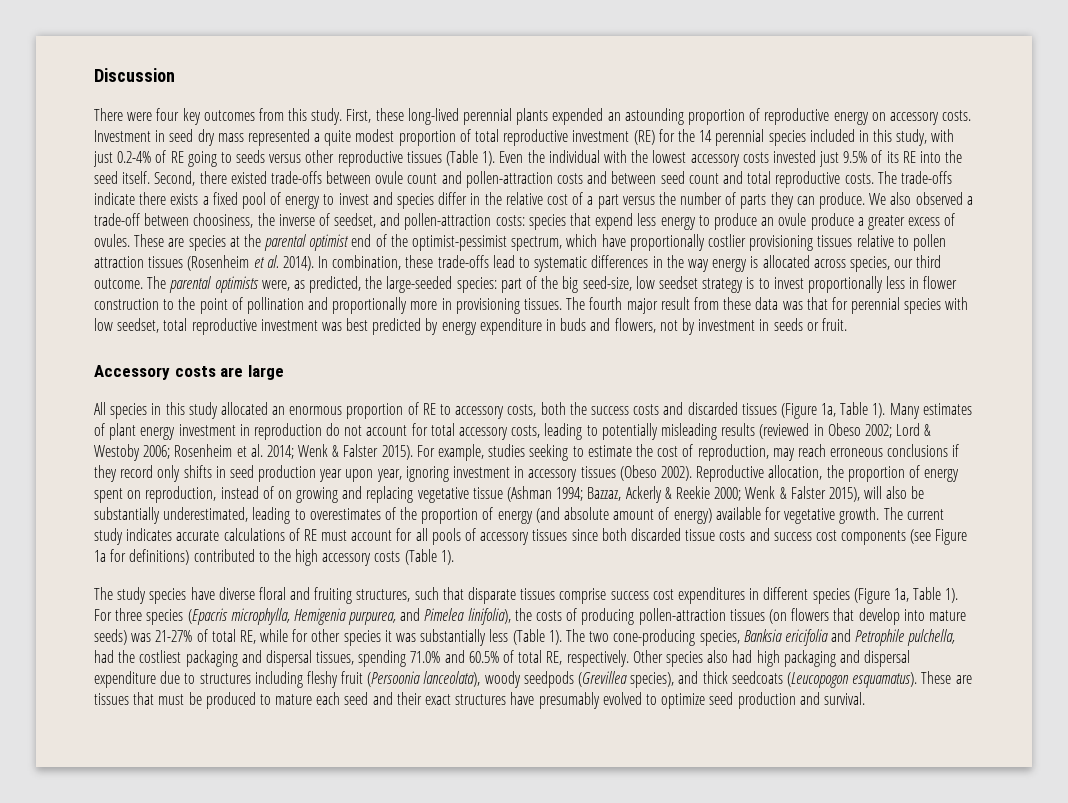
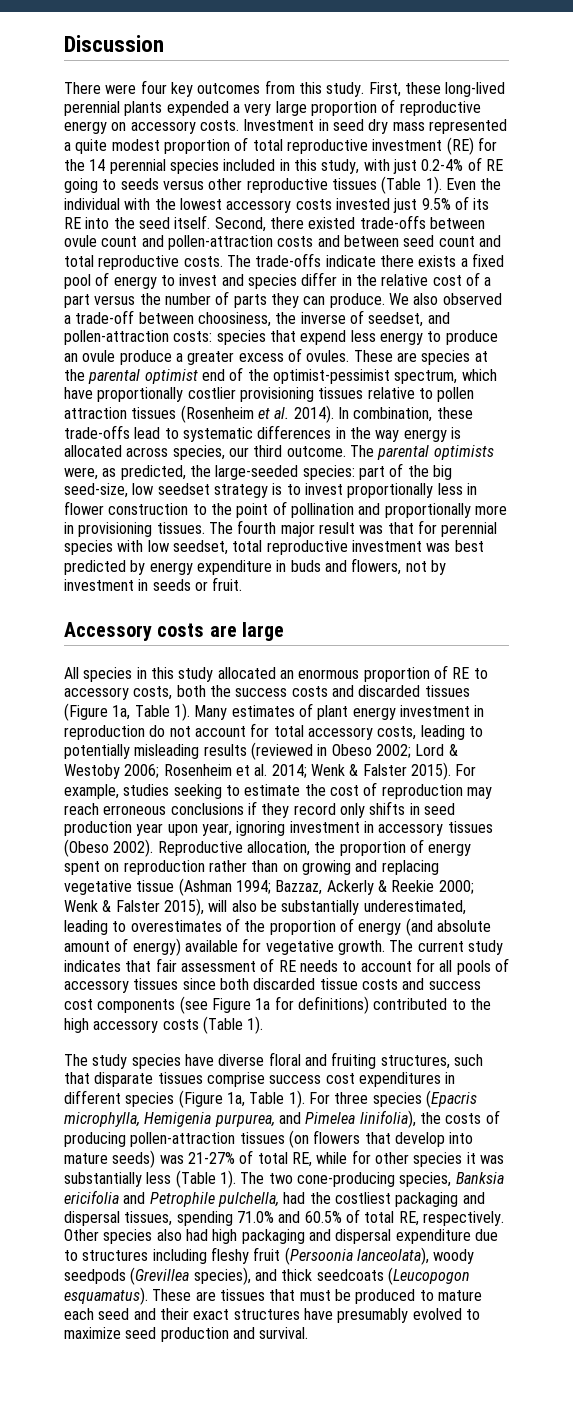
[607,108,684,125] an astounding -> [232,101,307,116] a very large
[693,297,779,310] from these data -> (355, 528) none
[697,444,769,461] reproduction, -> [381,784,463,799] reproduction
[145,486,274,503] reproduction, instead of -> [123,860,279,875] reproduction rather than
[176,528,348,541] accurate calculations of RE must -> [125,958,357,972] that fair assessment of RE needs to
[661,693,706,709] optimize -> [64,1327,121,1339] maximize

